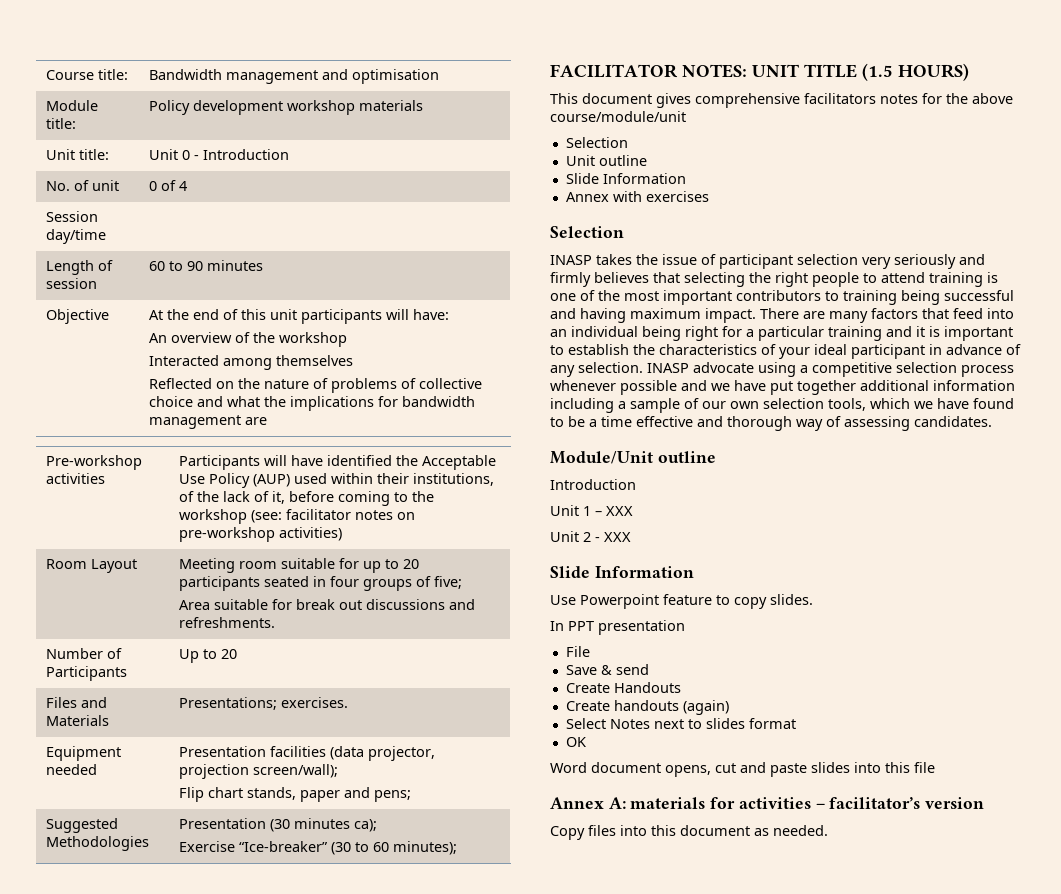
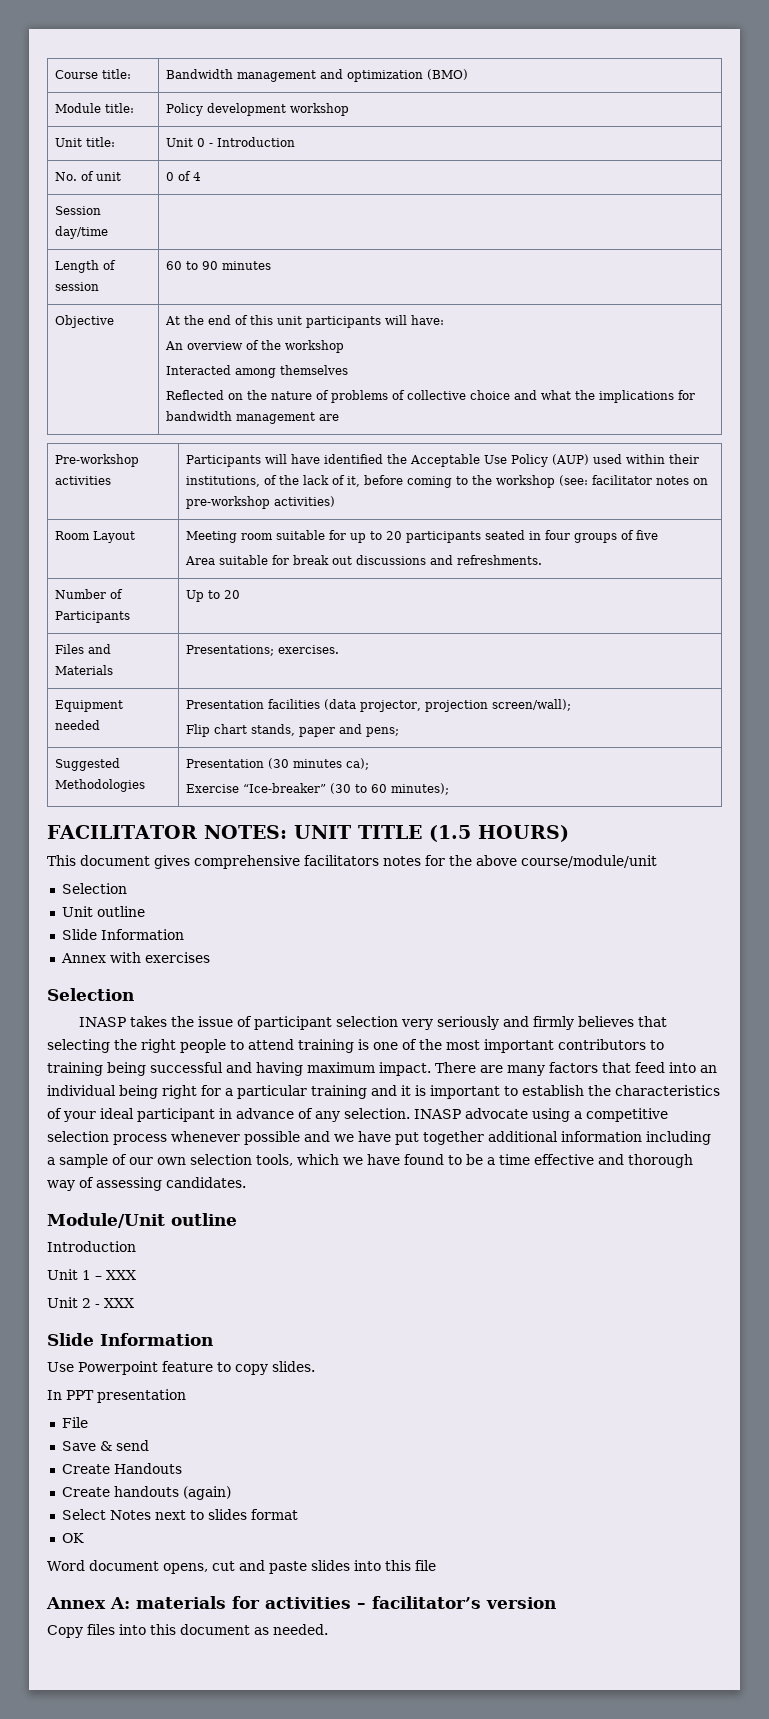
[351,69,439,84] optimisation -> [346,69,468,82] optimization (BMO)
[358,100,423,111] materials -> (349, 109) none
[433,576,462,589] five; -> [635,530,658,540] five

